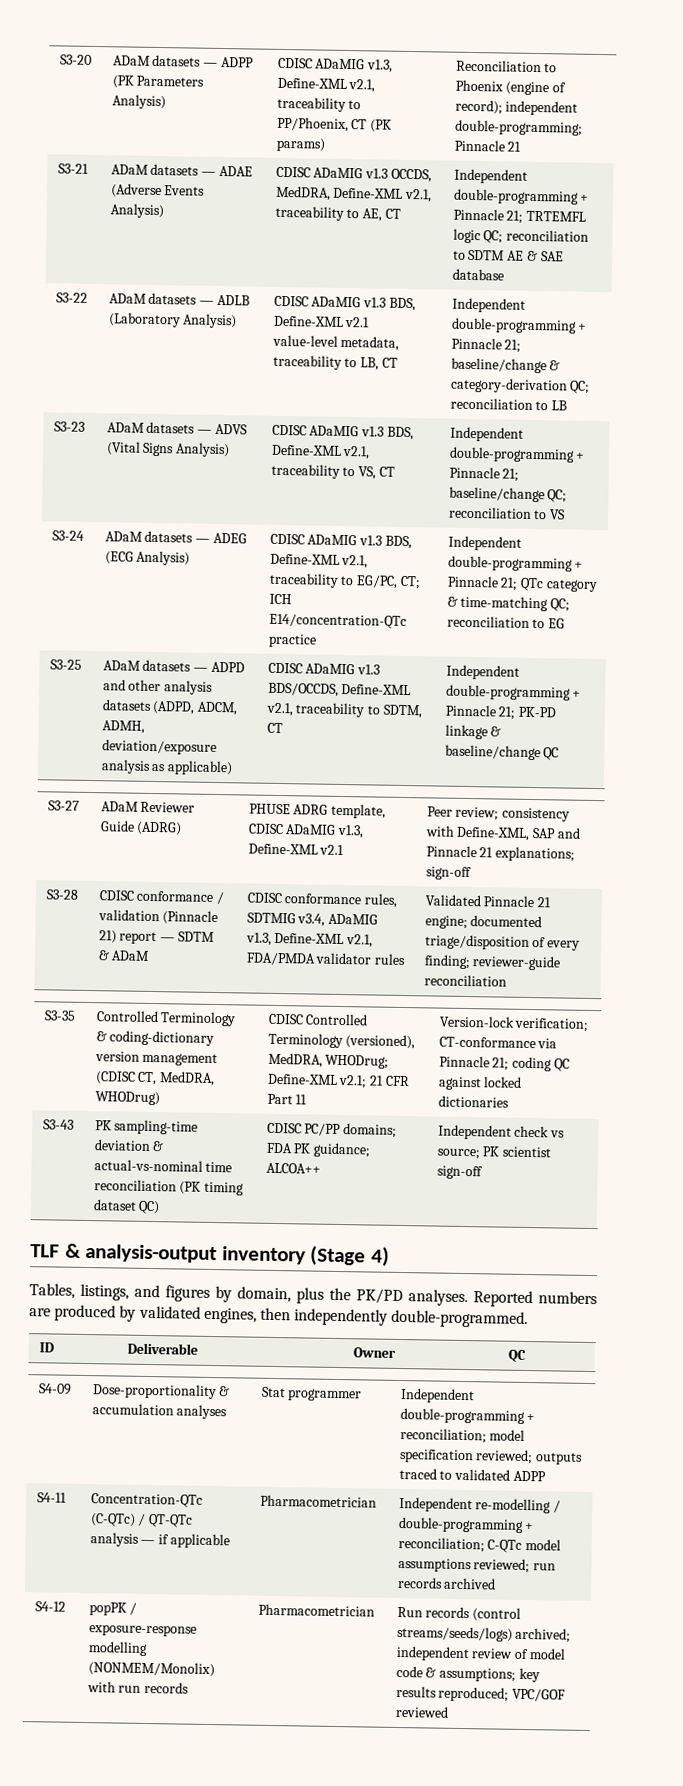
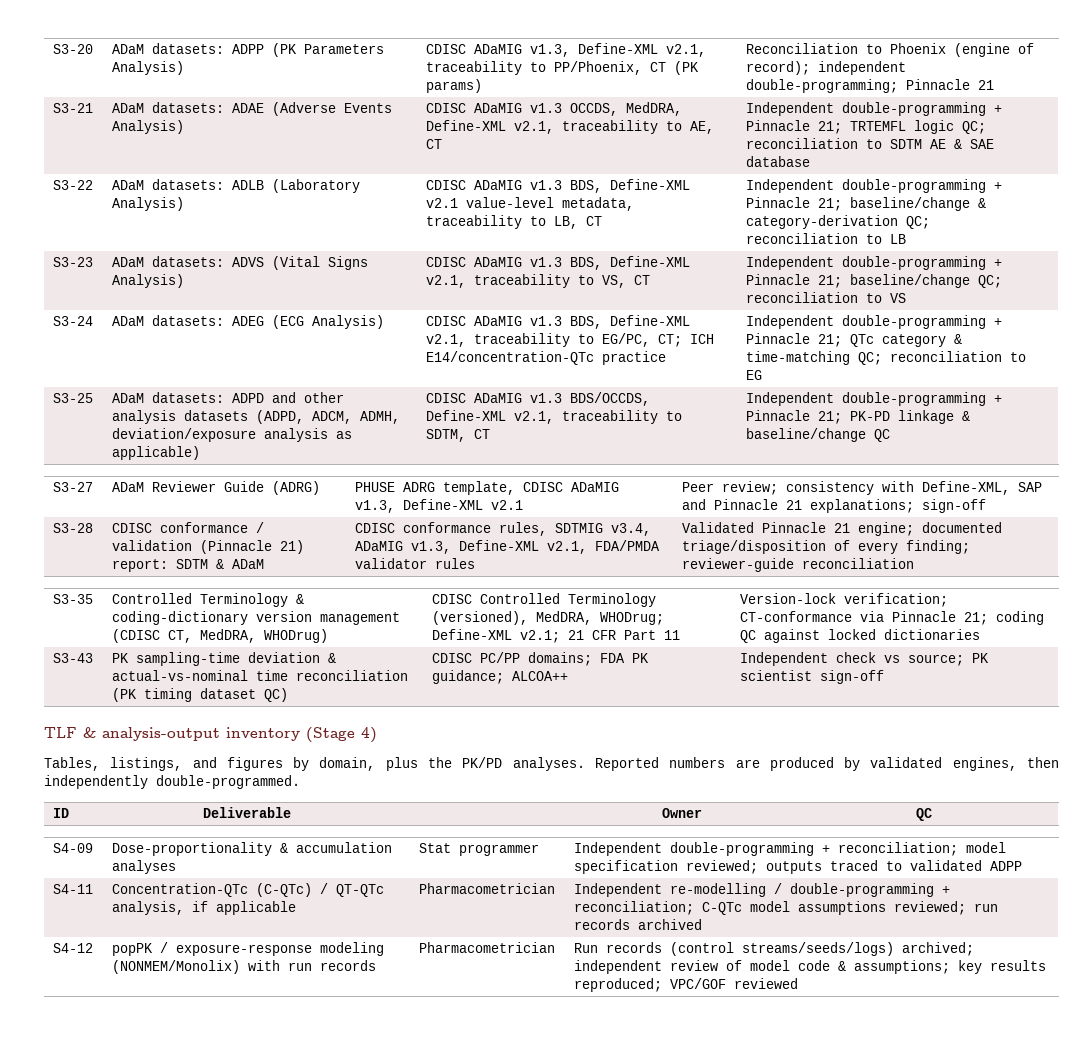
[152,54,219,67] datasets — -> [152,43,225,54] datasets:
[150,163,217,176] datasets — -> [152,102,225,113] datasets:
[148,292,215,305] datasets — -> [152,179,225,190] datasets:
[146,421,213,434] datasets — -> [152,256,225,267] datasets:
[144,530,211,543] datasets — -> [152,315,225,326] datasets:
[142,659,209,672] datasets — -> [152,392,225,403] datasets:
[119,931,176,945] report — -> [112,559,169,572] report:
[89,1532,156,1547] analysis — -> [112,901,185,915] analysis,
[87,1641,148,1657] modelling -> [320,942,385,956] modeling

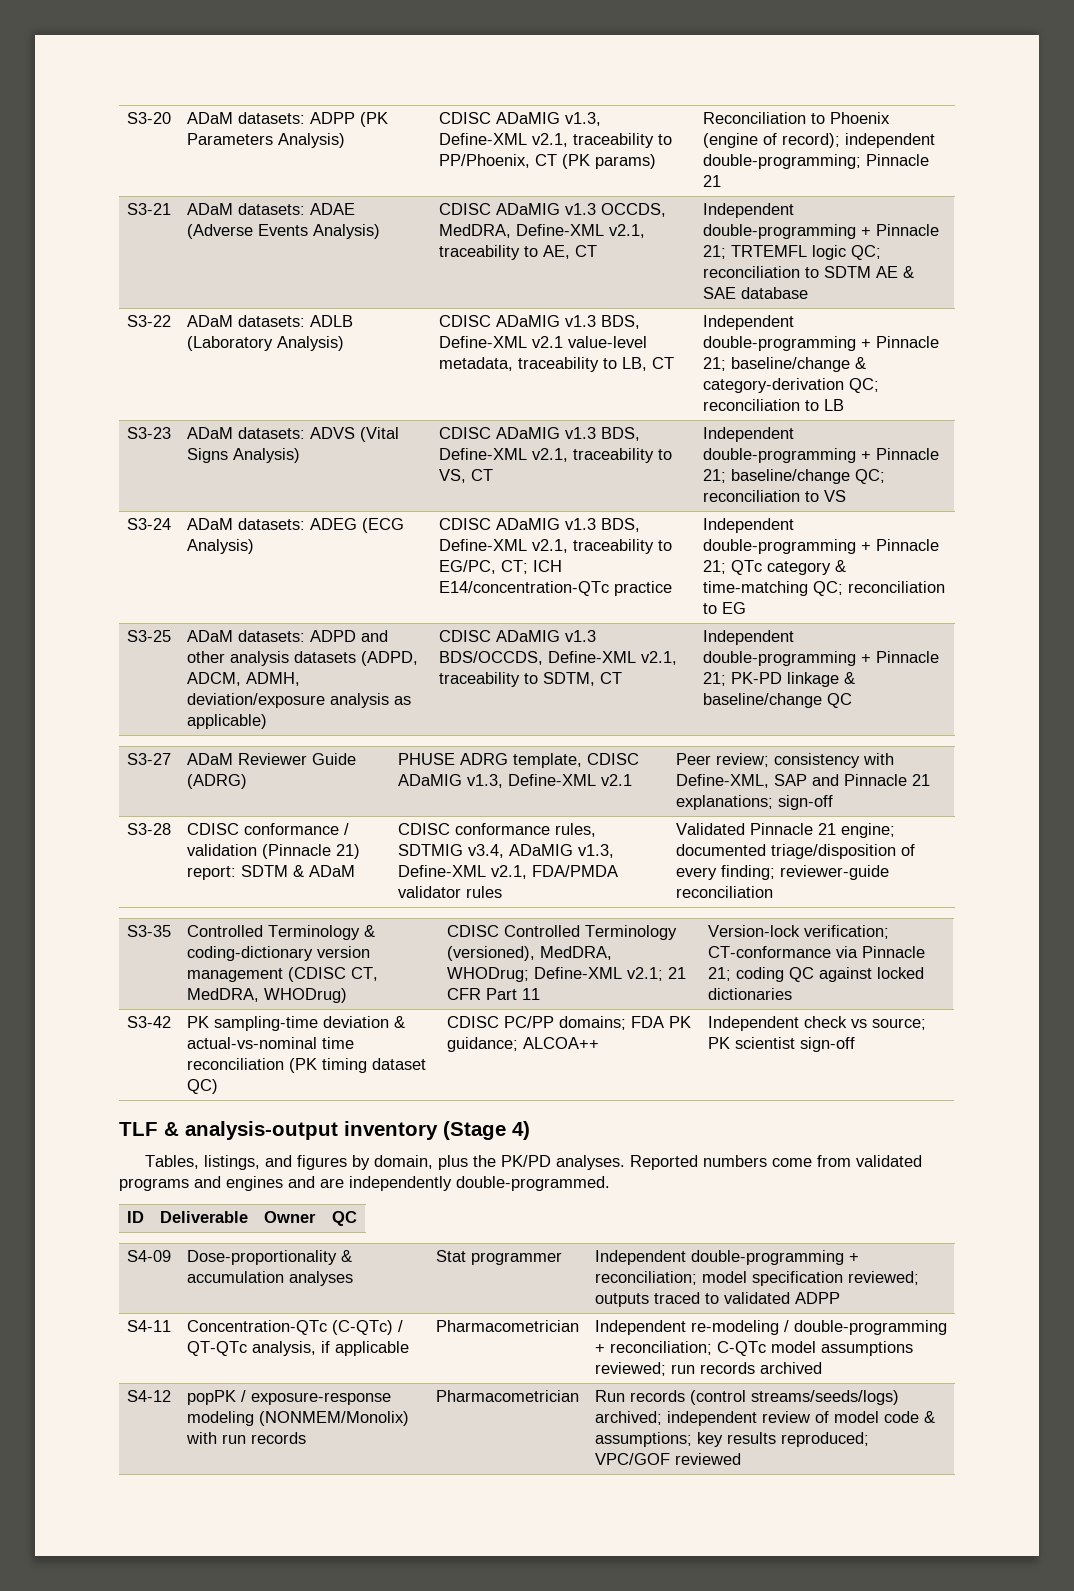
[53,653,94,663] S3-43 -> [126,1016,171,1028] S3-42
[735,757,1059,771] are produced by validated engines, then -> [772,1155,923,1167] [119,1176,344,1191] come from validated programs and engines and are
[670,883,767,897] re-modelling -> [690,1320,779,1335] re-modeling

